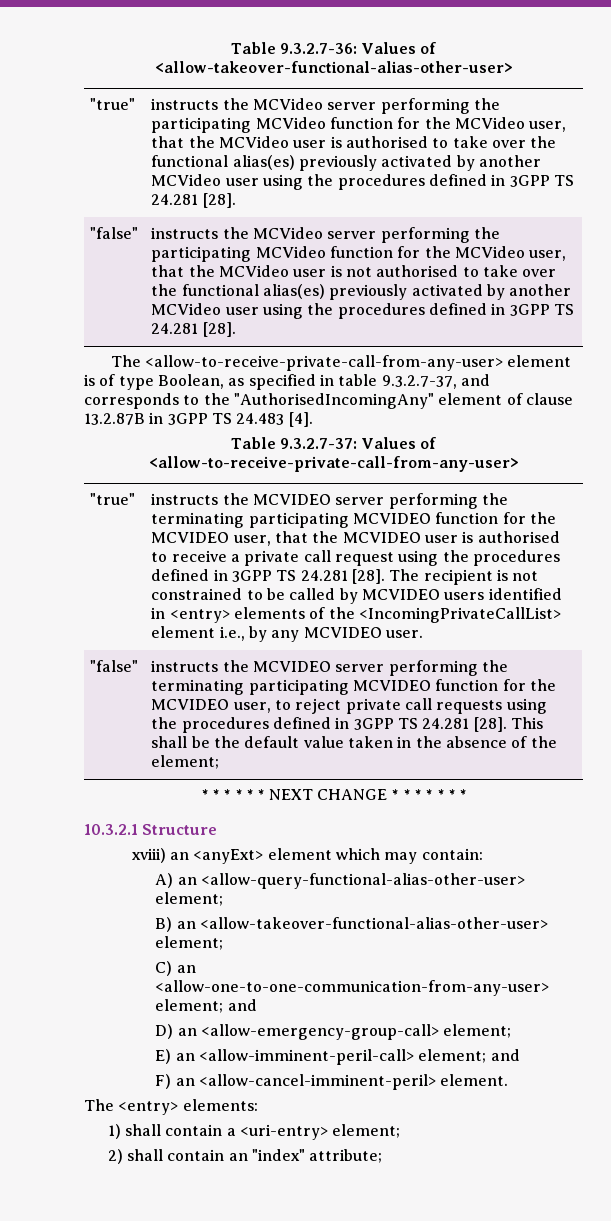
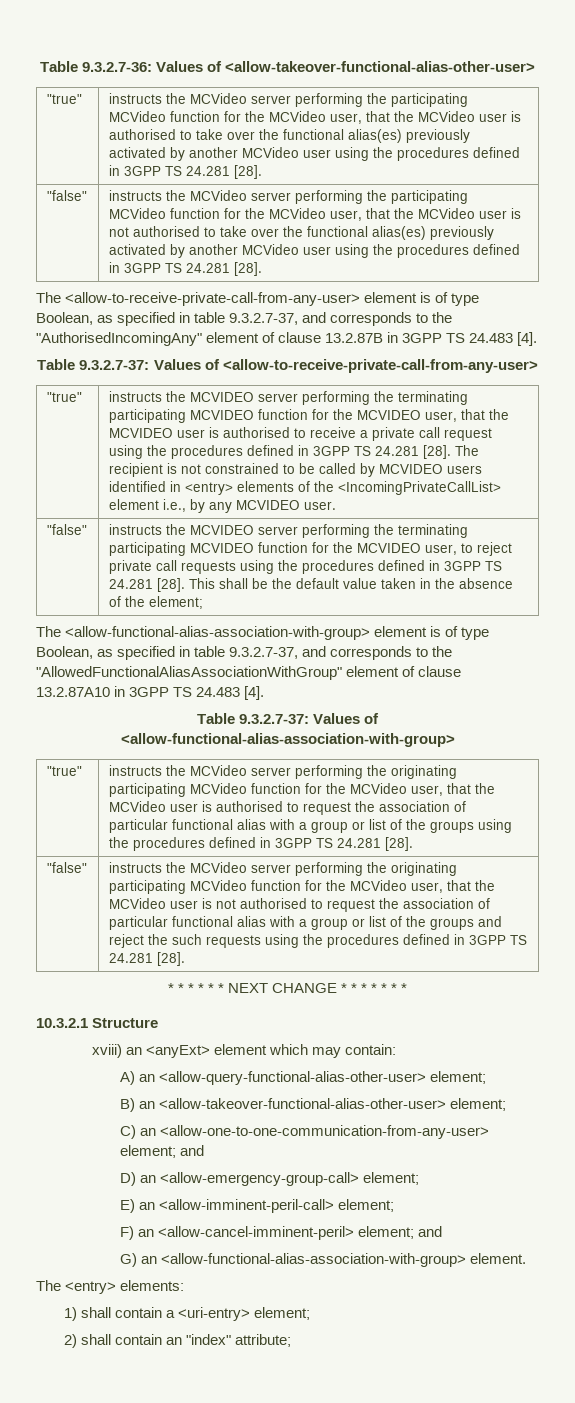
(220, 762) none -> [36,626,490,640] [36,646,453,660] [36,666,462,680] [36,686,265,700] [196,713,380,724] [120,733,455,747] [46,766,82,776] [108,765,457,779] [108,783,495,797] [108,801,466,815] [108,819,512,833] [108,837,413,851] [46,862,87,873] [108,862,457,876] [108,880,495,894] [108,898,490,912] [108,916,502,930] [108,934,527,948] [108,952,185,966] // The <allow-functional-alias-association-with-group> element is of type Boolean, as specified in table 9.3.2.7-37, and corresponds to the "AllowedFunctionalAliasAssociationWithGroup" element of clause 13.2.87A10 in 3GPP TS 24.483 [4]. // Table 9.3.2.7-37: Values of <allow-functional-alias-association-with-group> // "true" | instructs the MCVideo server performing the originating participating MCVideo function for the MCVideo user, that the MCVideo user is authorised to request the association of particular functional alias with a group or list of the groups using the procedures defined in 3GPP TS 24.281 [28]. // "false" | instructs the MCVideo server performing the originating participating MCVideo function for the MCVideo user, that the MCVideo user is not authorised to request the association of particular functional alias with a group or list of the groups and reject the such requests using the procedures defined in 3GPP TS 24.281 [28].
[490,1049,520,1061] and -> (395, 1205) none
(437, 1082) none -> [358,1226,443,1239] [119,1253,466,1267] element; and // G) an <allow-functional-alias-association-with-group>

